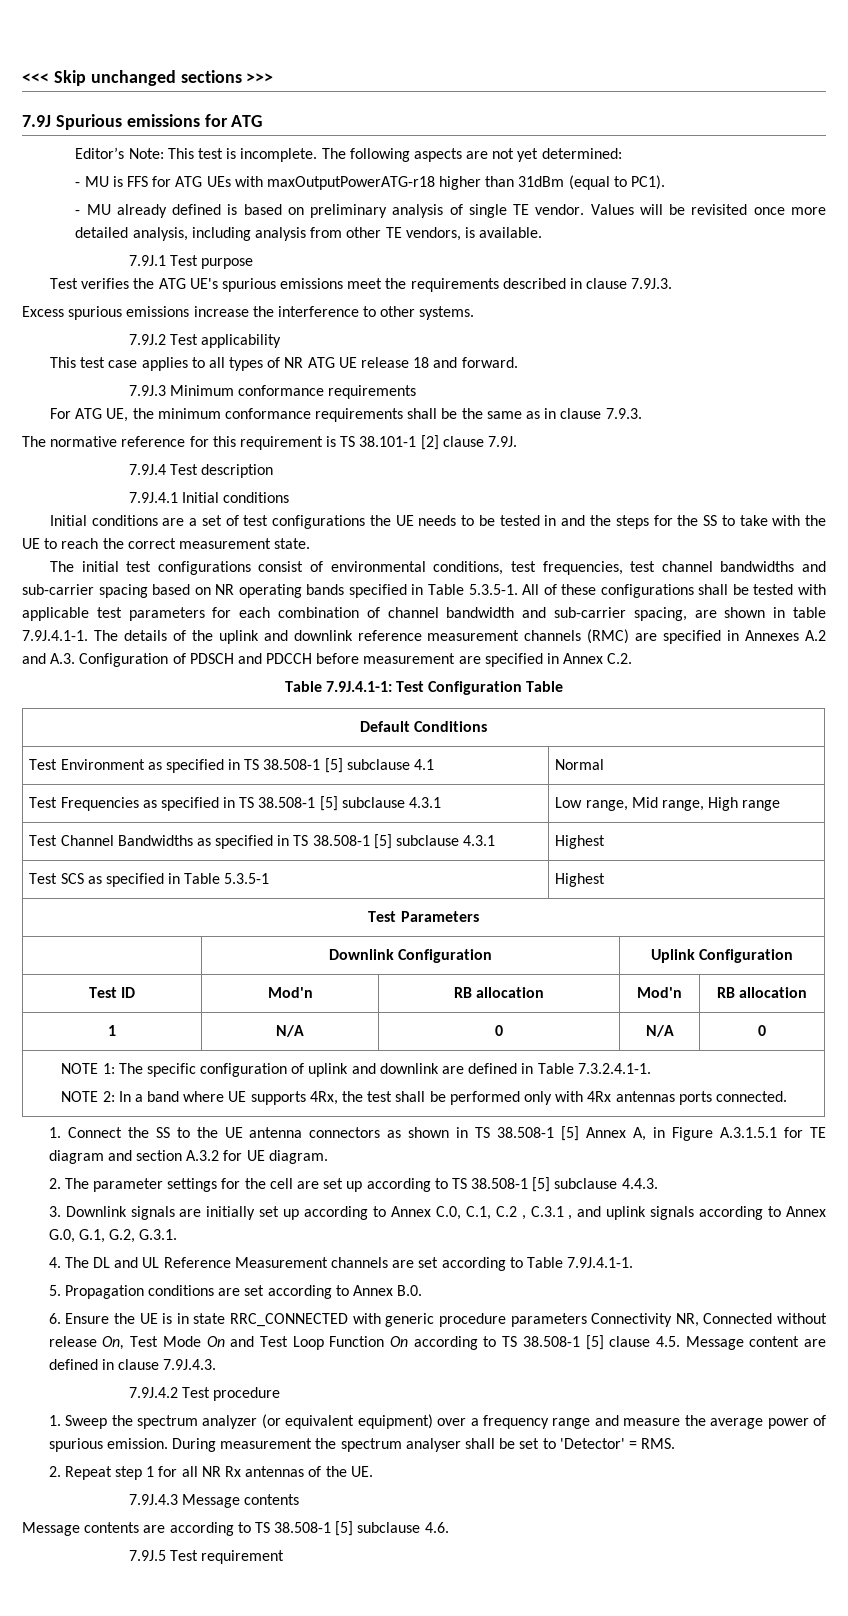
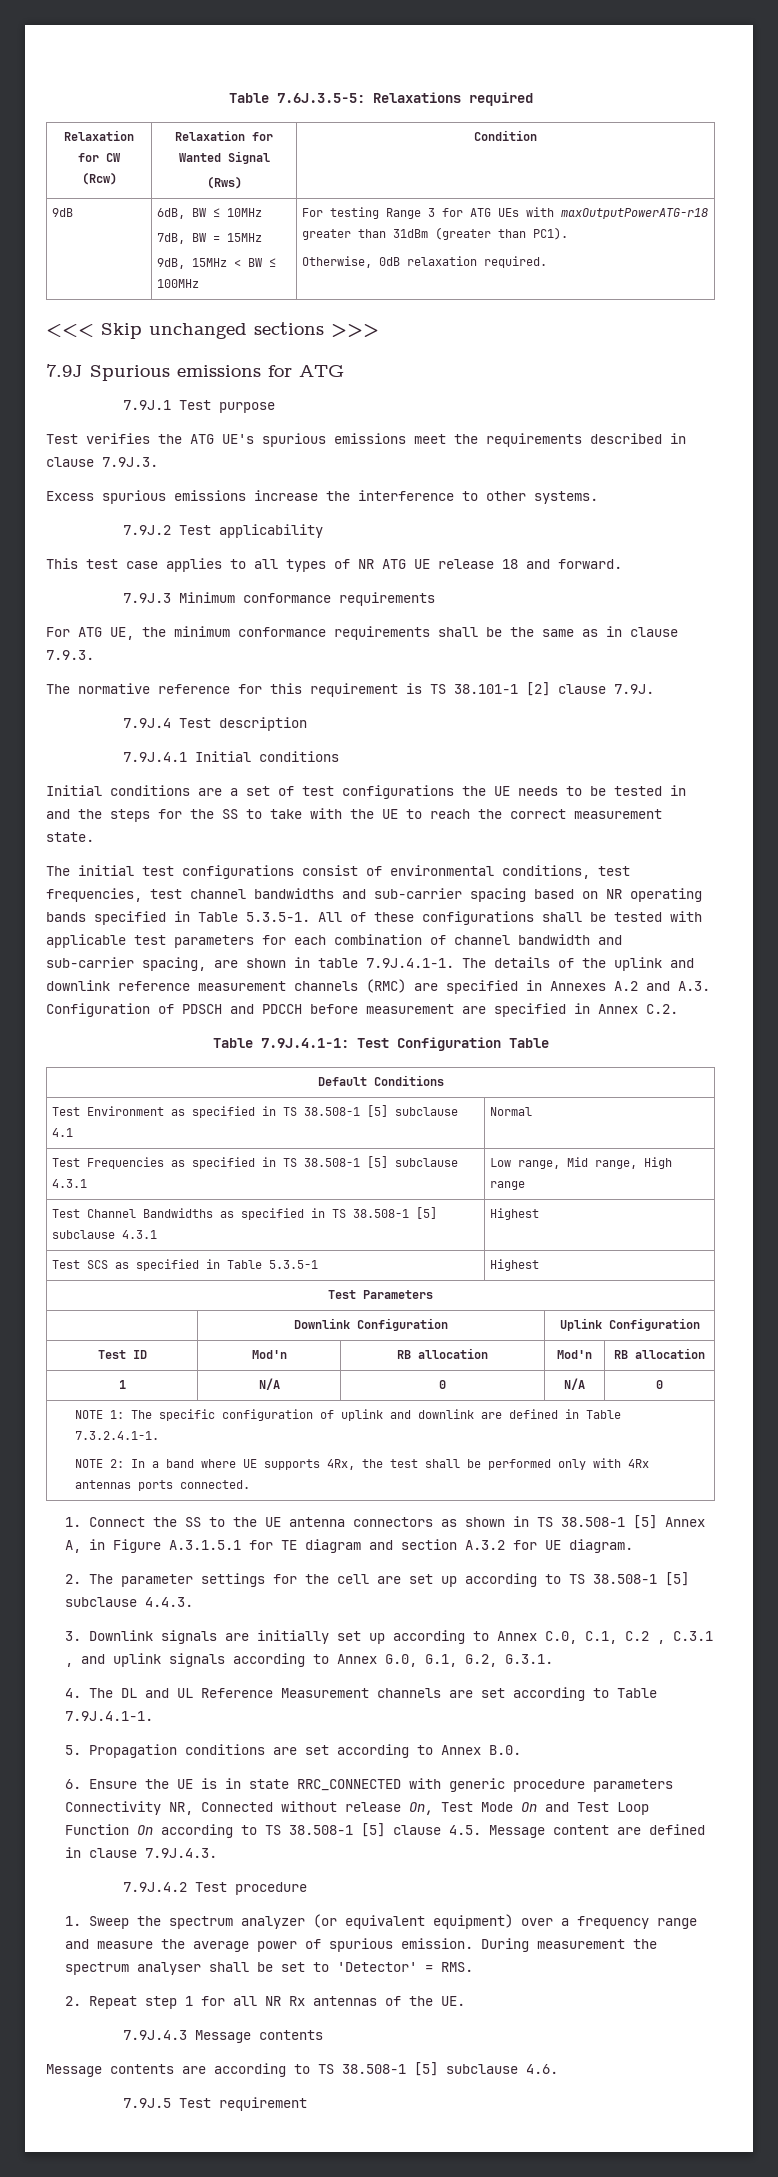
(22, 78) none -> [228,92,533,106] [64,130,134,141] [78,153,121,162] [81,172,117,185] [175,130,273,141] [178,151,270,164] [206,176,242,189] [474,130,537,141] [52,208,74,217] [157,208,263,219] [157,233,263,244] [157,258,277,269] [157,279,200,288] [302,207,709,219] [302,227,569,240] [302,256,548,268] Table 7.6J.3.5-5: Relaxations required // Relaxation for CW // (Rcw) | Relaxation for Wanted Signal // (Rws) | Condition // 9dB | 6dB, BW ≤ 10MHz // 7dB, BW = 15MHz // 9dB, 15MHz < BW ≤ 100MHz | For testing Range 3 for ATG UEs with maxOutputPowerATG-r18 greater than 31dBm (greater than PC1). // Otherwise, 0dB relaxation required. //
[75,147,622,162] [75,175,666,190] [75,204,826,218] [75,227,543,241] // Editor’s Note: This test is incomplete. The following aspects are not yet determined: // - MU is FFS for ATG UEs with maxOutputPowerATG-r18 higher than 31dBm (equal to PC1). // - MU already defined is based on preliminary analysis of single TE vendor. Values will be revisited once more detailed analysis, including analysis from other TE vendors, is available. -> (344, 371) none

